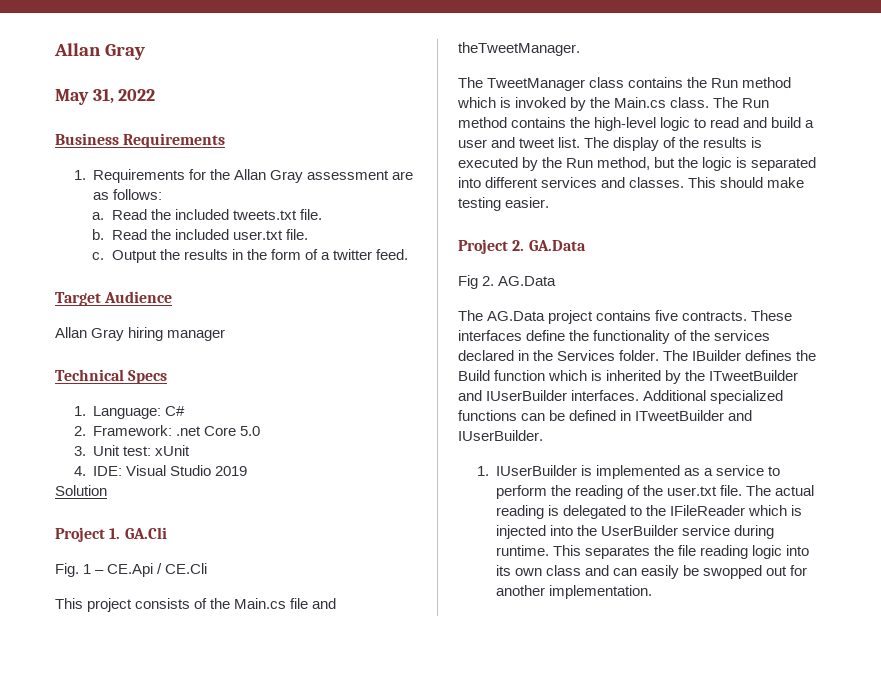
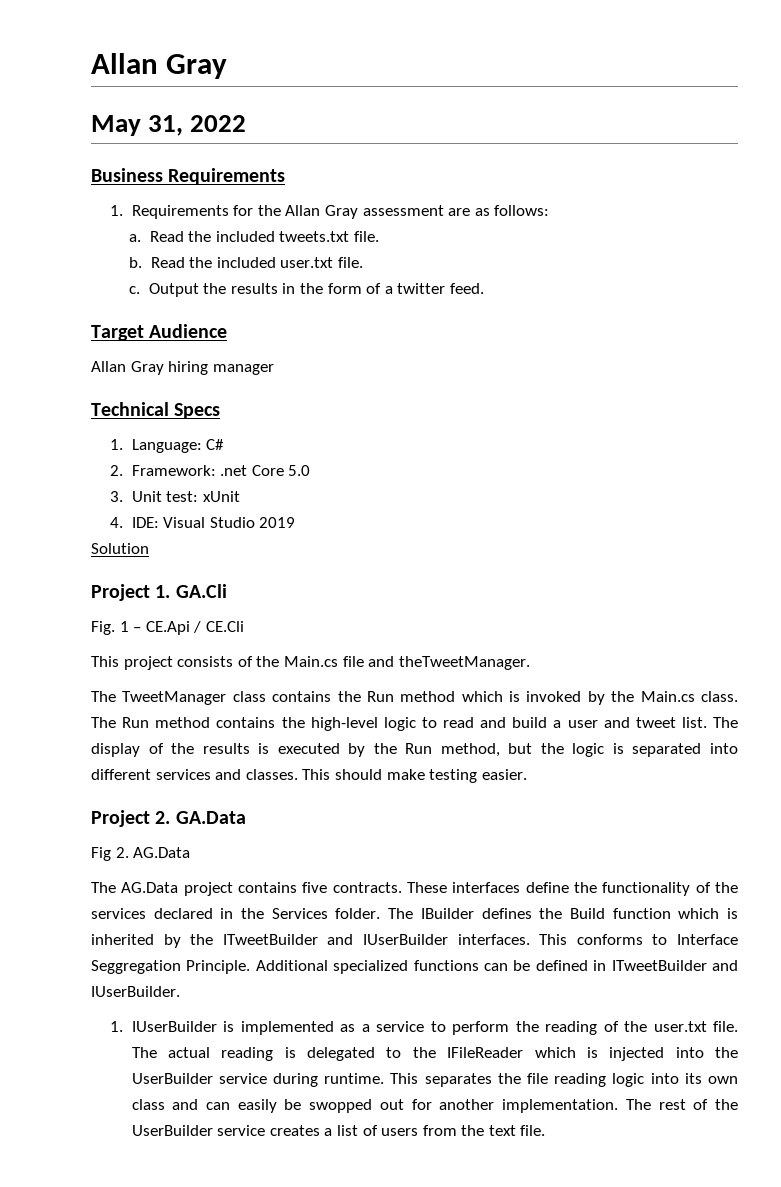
(640, 395) none -> [539,934,739,945] [91,960,251,974] This conforms to Interface Seggregation Principle.
(653, 592) none -> [625,1099,739,1110] [131,1125,546,1136] The rest of the UserBuilder service creates a list of users from the text file.

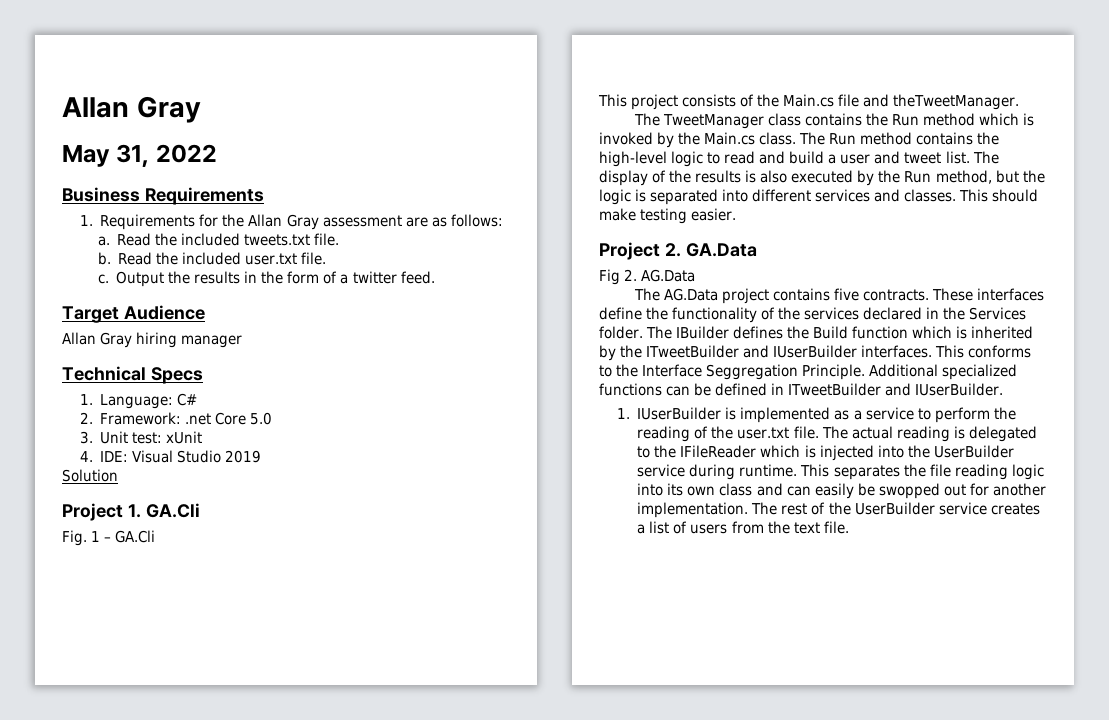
[145,621,244,635] CE.Api / CE.Cli -> [115,530,156,543] GA.Cli
(270, 748) none -> [760,170,788,183] also
(668, 939) none -> [616,364,639,377] the

